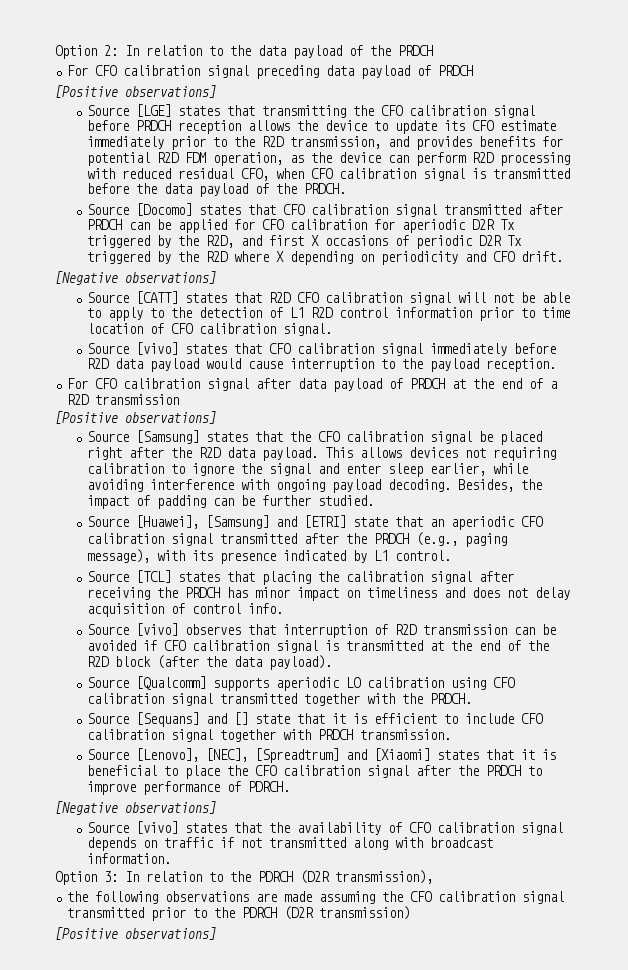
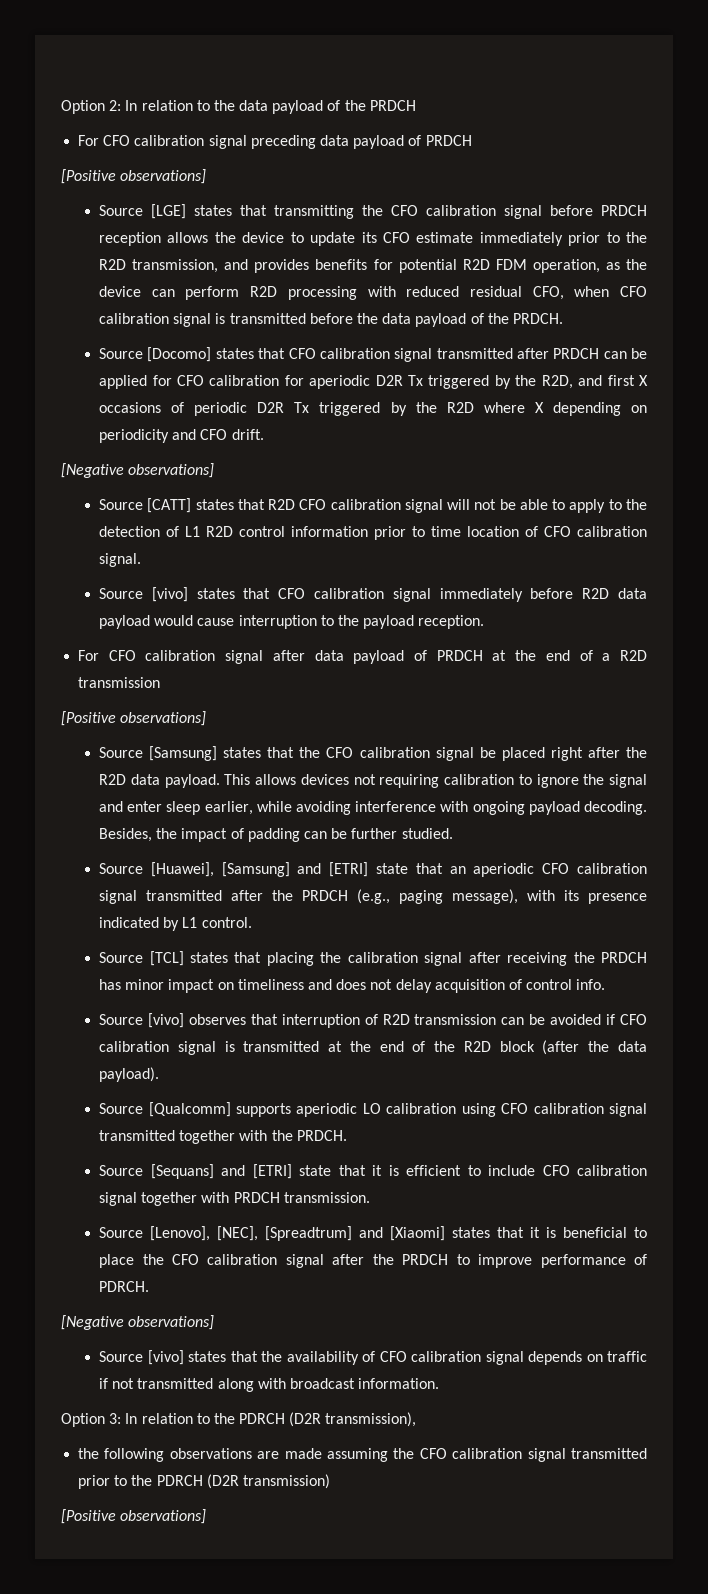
[233,712,248,725] [] -> [252,1164,292,1179] [ETRI]

